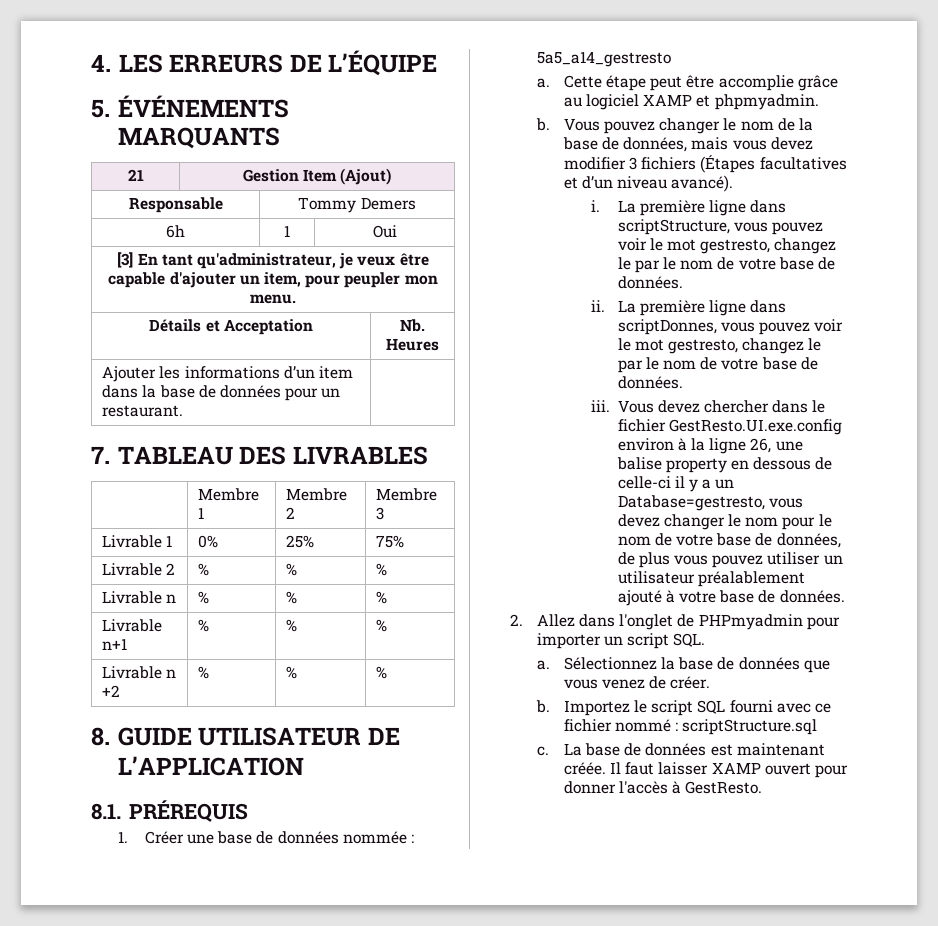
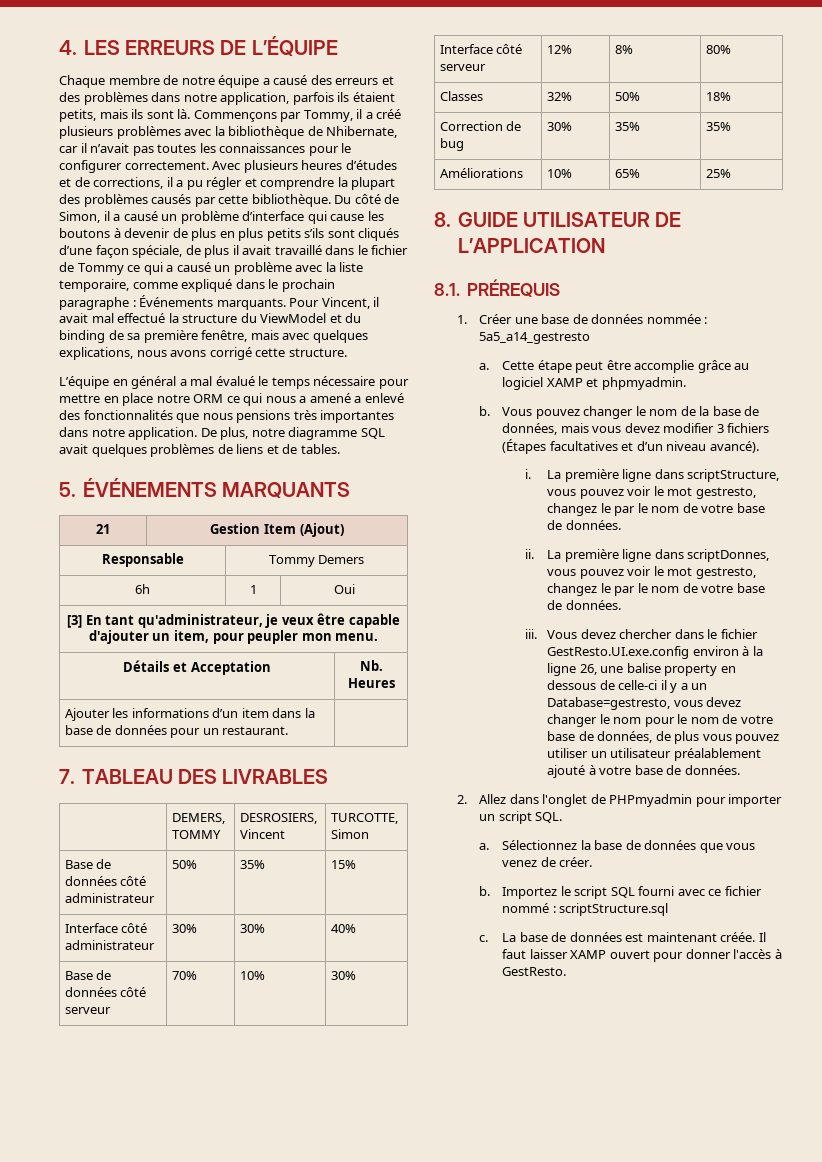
(438, 63) none -> [59,75,394,88] [59,92,395,105] [59,109,402,122] [59,126,398,139] [59,143,352,156] [59,160,397,173] [59,177,396,190] [59,194,400,207] [59,211,384,224] [59,228,400,241] [59,245,409,258] [59,262,364,275] [59,279,335,292] [59,295,380,310] [59,313,362,323] [59,330,368,343] [59,347,347,360] [59,376,409,389] [59,393,404,406] [59,410,395,423] [59,427,385,440] [59,444,340,457] // Chaque membre de notre équipe a causé des erreurs et des problèmes dans notre application, parfois ils étaient petits, mais ils sont là. Commençons par Tommy, il a créé plusieurs problèmes avec la bibliothèque de Nhibernate, car il n’avait pas toutes les connaissances pour le configurer correctement. Avec plusieurs heures d’études et de corrections, il a pu régler et comprendre la plupart des problèmes causés par cette bibliothèque. Du côté de Simon, il a causé un problème d’interface qui cause les boutons à devenir de plus en plus petits s’ils sont cliqués d’une façon spéciale, de plus il avait travaillé dans le fichier de Tommy ce qui a causé un problème avec la liste temporaire, comme expliqué dans le prochain paragraphe : Événements marquants. Pour Vincent, il avait mal effectué la structure du ViewModel et du binding de sa première fenêtre, mais avec quelques explications, nous avons corrigé cette structure. // L’équipe en général a mal évalué le temps nécessaire pour mettre en place notre ORM ce qui nous a amené a enlevé des fonctionnalités que nous pensions très importantes dans notre application. De plus, notre diagramme SQL avait quelques problèmes de liens et de tables.
[198,488,260,501] [198,507,205,519] [286,488,348,501] [286,507,296,519] [376,488,438,501] [376,507,385,520] [102,535,173,548] [198,535,219,548] [286,535,315,548] [376,535,405,548] [102,563,176,576] [198,563,210,576] [286,563,298,576] [376,563,388,576] [102,591,177,604] [198,591,210,604] [286,591,298,604] [376,591,388,604] [102,619,163,632] [102,638,128,650] [198,619,210,632] [286,619,298,632] [376,619,388,632] [102,666,177,679] [102,685,121,697] [198,666,210,679] [286,666,298,679] [376,666,388,679] Membre 1 | Membre 2 | Membre 3 // Livrable 1 | 0% | 25% | 75% // Livrable 2 | % | % | % // Livrable n | % | % | % // Livrable n+1 | % | % | % // Livrable n +2 | % | % | % -> [171,813,225,824] [171,830,221,839] [239,813,317,824] [239,829,285,839] [330,813,398,824] [330,829,369,839] [64,859,112,869] [64,876,147,886] [64,893,155,903] [171,860,197,869] [239,860,265,869] [330,860,356,869] [64,923,148,933] [64,940,155,950] [171,924,197,933] [239,924,265,933] [330,924,356,933] [64,970,112,980] [64,987,147,997] [64,1007,111,1014] [171,971,197,980] [239,971,265,980] [330,971,356,980] [439,44,523,54] [439,64,486,71] [546,45,572,54] [614,45,633,54] [705,45,731,54] [439,91,483,101] [546,92,572,101] [614,92,640,101] [705,92,731,101] [439,121,522,131] [439,138,464,151] [546,122,572,131] [614,122,640,131] [705,122,731,131] [439,168,523,178] [546,169,572,178] [614,169,640,178] [705,169,731,178] DEMERS, TOMMY | DESROSIERS, Vincent | TURCOTTE, Simon // Base de données côté administrateur | 50% | 35% | 15% // Interface côté administrateur | 30% | 30% | 40% // Base de données côté serveur | 70% | 10% | 30% // Interface côté serveur | 12% | 8% | 80% // Classes | 32% | 50% | 18% // Correction de bug | 30% | 35% | 35% // Améliorations | 10% | 65% | 25%

